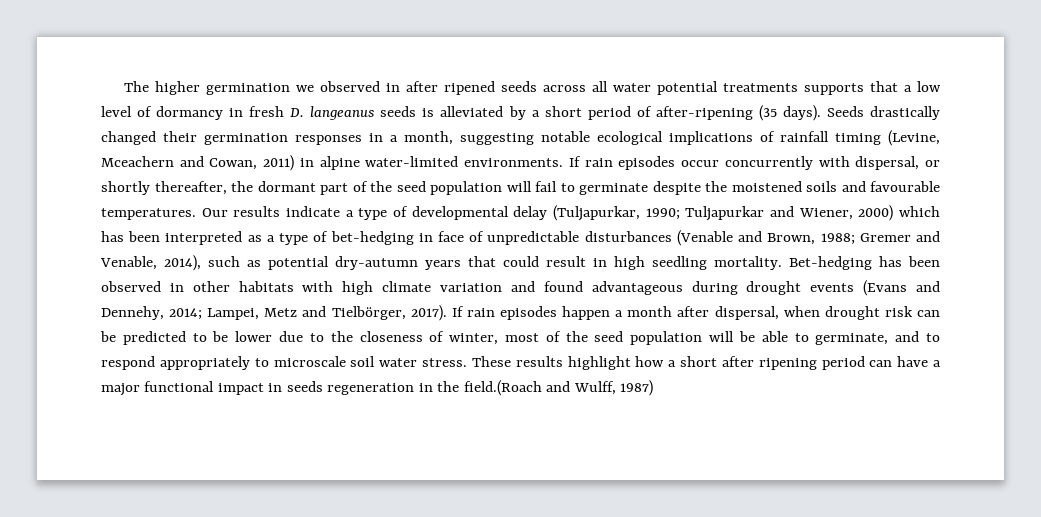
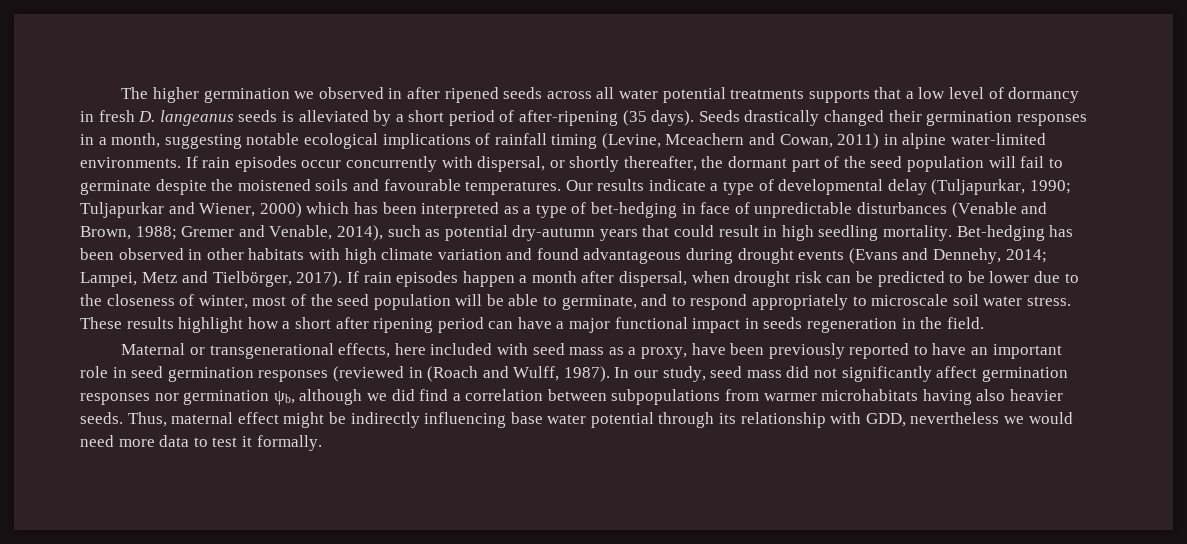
[463,380,654,396] field.(Roach and Wulff, 1987) -> [946,317,984,329] [121,343,1062,359] [80,366,1068,382] [80,389,1064,405] [80,412,1073,428] [80,435,322,451] field. // Maternal or transgenerational effects, here included with seed mass as a proxy, have been previously reported to have an important role in seed germination responses (reviewed in (Roach and Wulff, 1987). In our study, seed mass did not significantly affect germination responses nor germination ψb, although we did find a correlation between subpopulations from warmer microhabitats having also heavier seeds. Thus, maternal effect might be indirectly influencing base water potential through its relationship with GDD, nevertheless we would need more data to test it formally.

